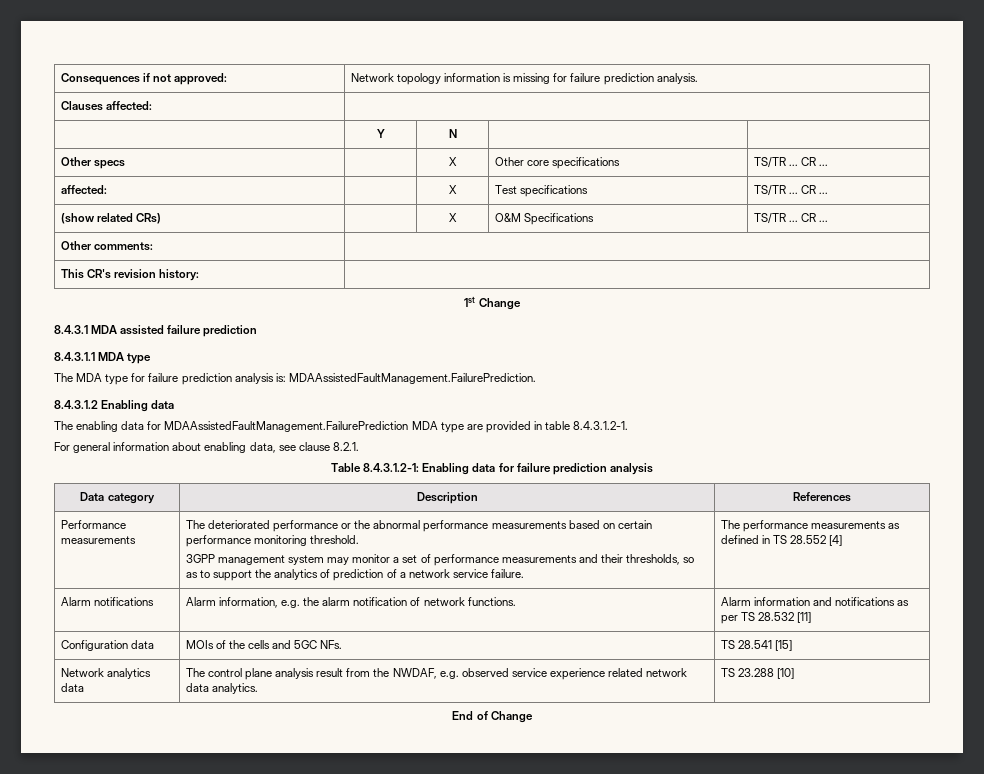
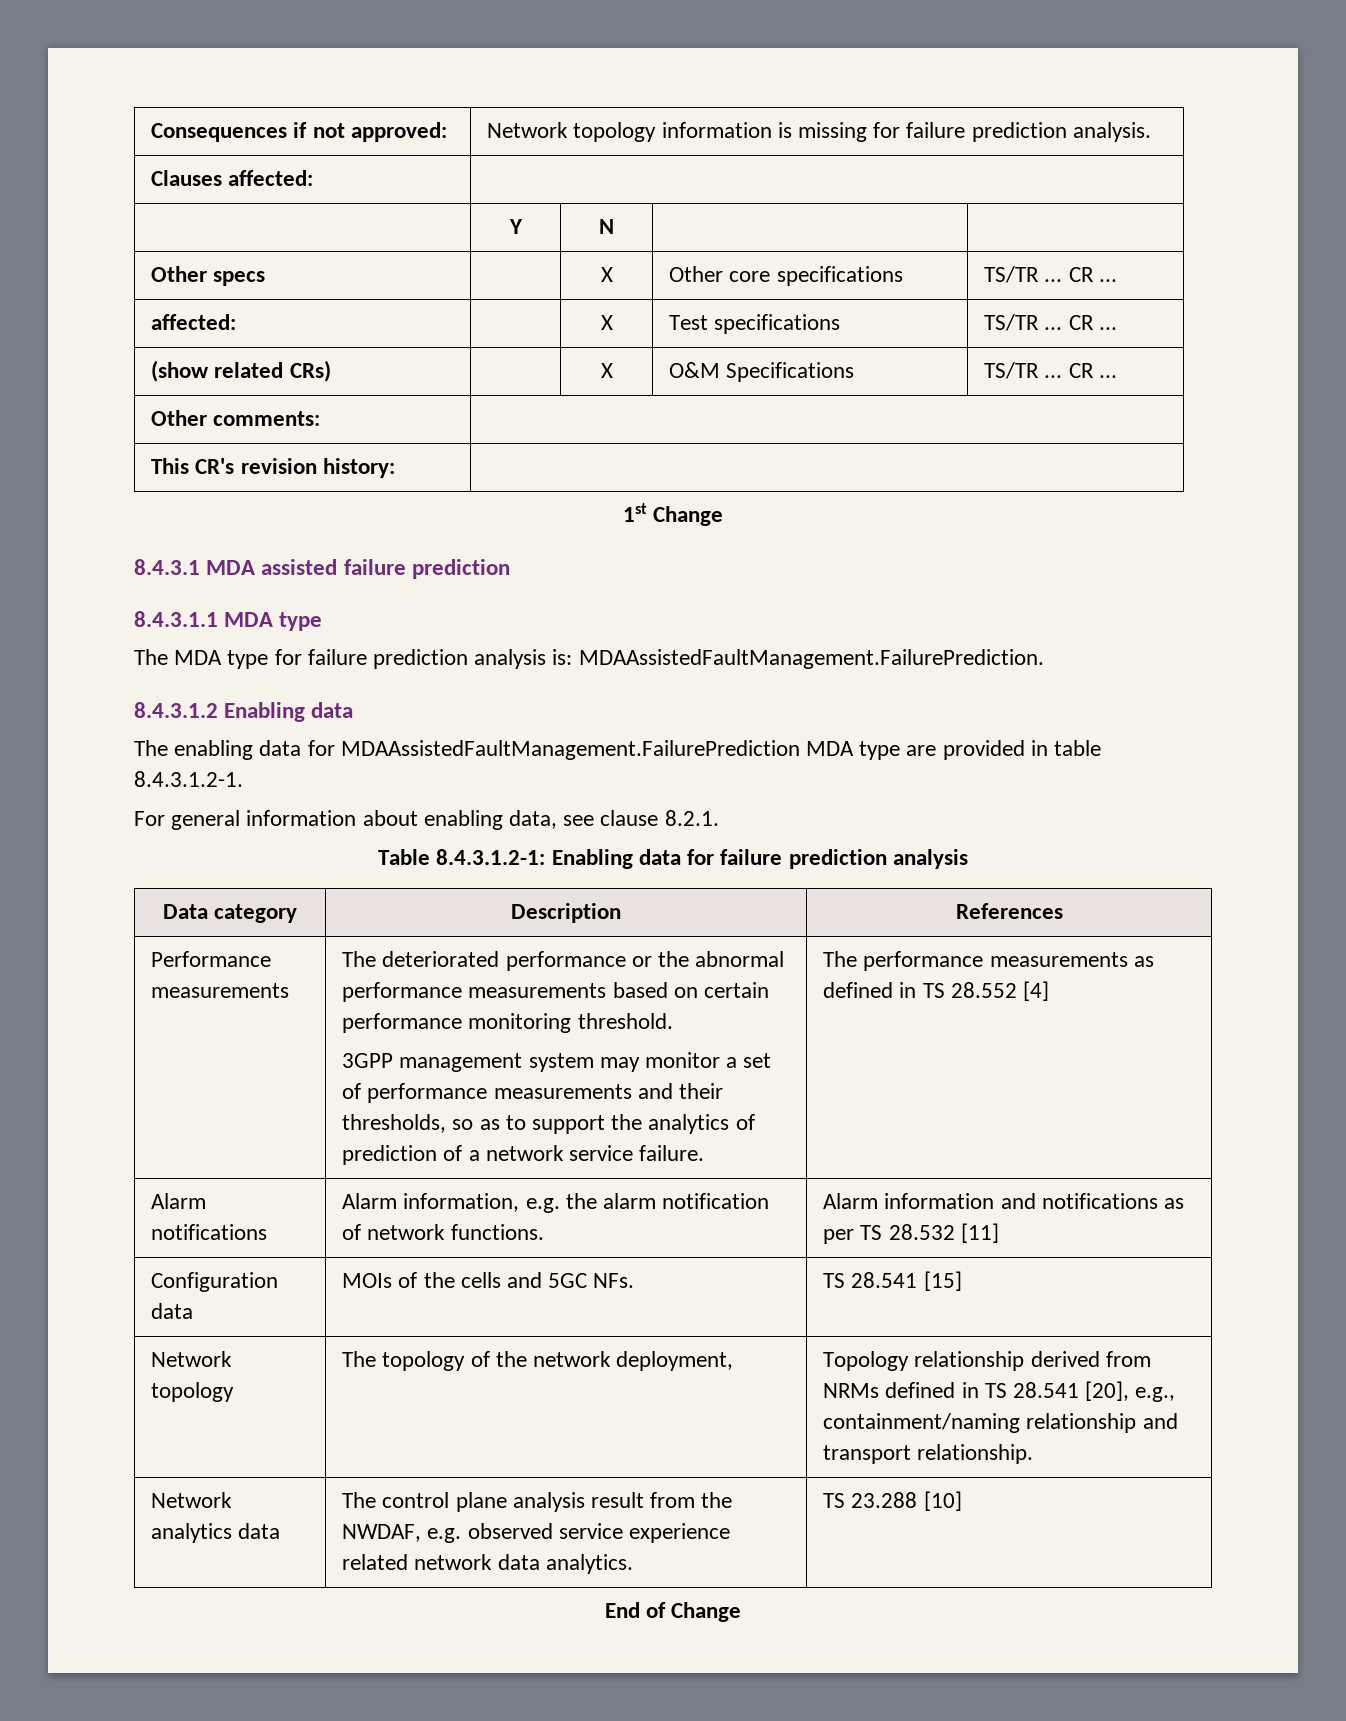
(793, 645) none -> [151,1351,233,1367] [151,1382,235,1402] [342,1351,734,1371] [823,1351,1151,1371] [823,1381,1176,1402] [823,1413,1178,1433] [823,1444,1034,1464] // Network topology | The topology of the network deployment, | Topology relationship derived from NRMs defined in TS 28.541 [20], e.g., containment/naming relationship and transport relationship.

